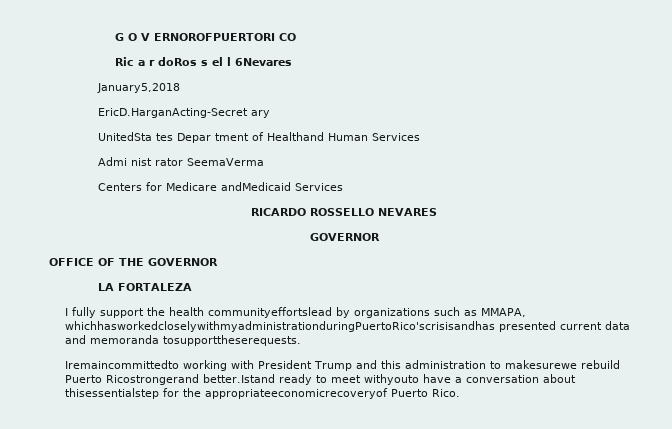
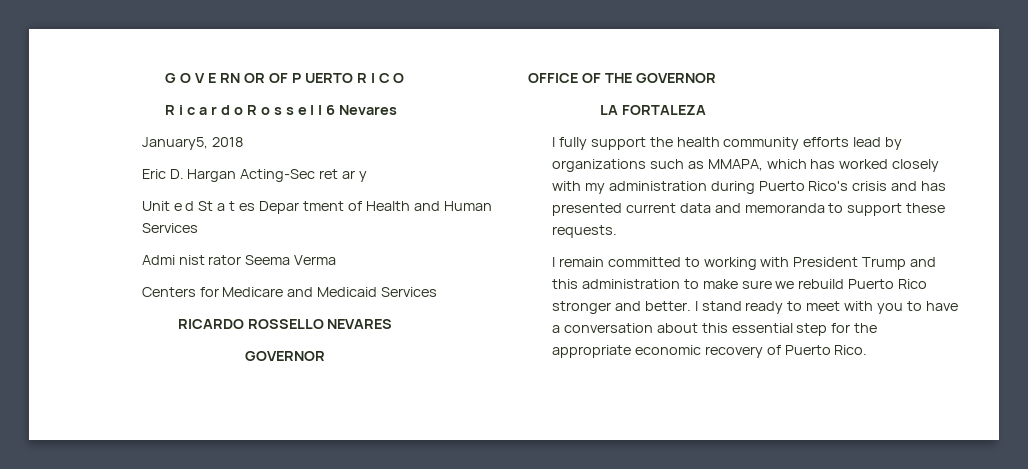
[153,33,296,41] [114,57,292,66] [97,83,181,93] [98,108,271,118] [98,132,174,141] ERNOROFPUERTORI CO // Ric a r doRos s el l 6Nevares // January5,2018 // EricD.HarganActing-Secret ary // UnitedSta tes -> [208,73,405,83] [165,105,398,115] [141,137,243,150] [141,169,368,182] [141,201,256,211] E RN OR OF P UERTO R I C O // R i c a r d o R o s s e l l 6 Nevares // January5, 2018 // Eric D. Hargan Acting-Sec ret ar y // Unit e d St a t es
[267,132,325,141] Healthand -> [365,201,440,211] Health and
[187,158,265,166] SeemaVerma -> [245,255,337,265] Seema Verma
[221,182,292,191] andMedicaid -> [287,287,378,297] and Medicaid
[208,307,333,318] communityeffortslead -> [723,137,882,150] community efforts lead
[65,321,496,332] whichhasworkedcloselywithmyadministrationduringPuertoRico'scrisisandhas -> [766,159,940,172] [551,181,947,194] which has worked closely with my administration during Puerto Rico's crisis and has
[163,335,302,346] [65,360,180,369] tosupporttheserequests. // Iremaincommittedto -> [828,203,946,216] [551,225,617,238] [551,257,700,267] to support these requests. // I remain committed to
[505,360,621,369] [65,374,577,385] [65,388,389,399] makesurewe rebuild Puerto Ricostrongerand better.Istand ready to meet withyouto have a conversation about thisessentialstep for the appropriateeconomicrecoveryof -> [702,279,928,289] [551,301,958,314] [551,323,878,336] [551,345,781,358] make sure we rebuild Puerto Rico stronger and better. I stand ready to meet with you to have a conversation about this essential step for the appropriate economic recovery of

